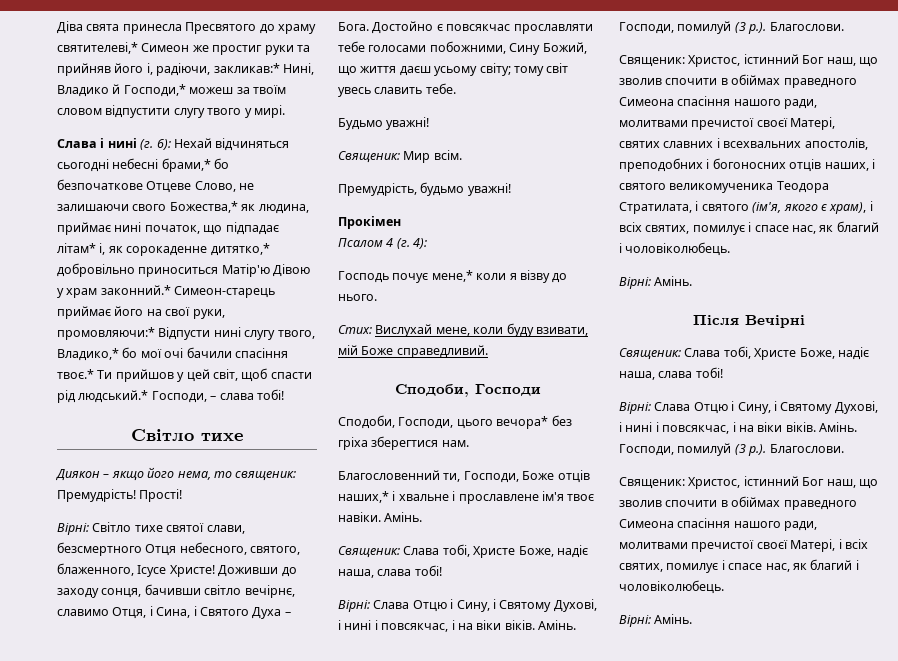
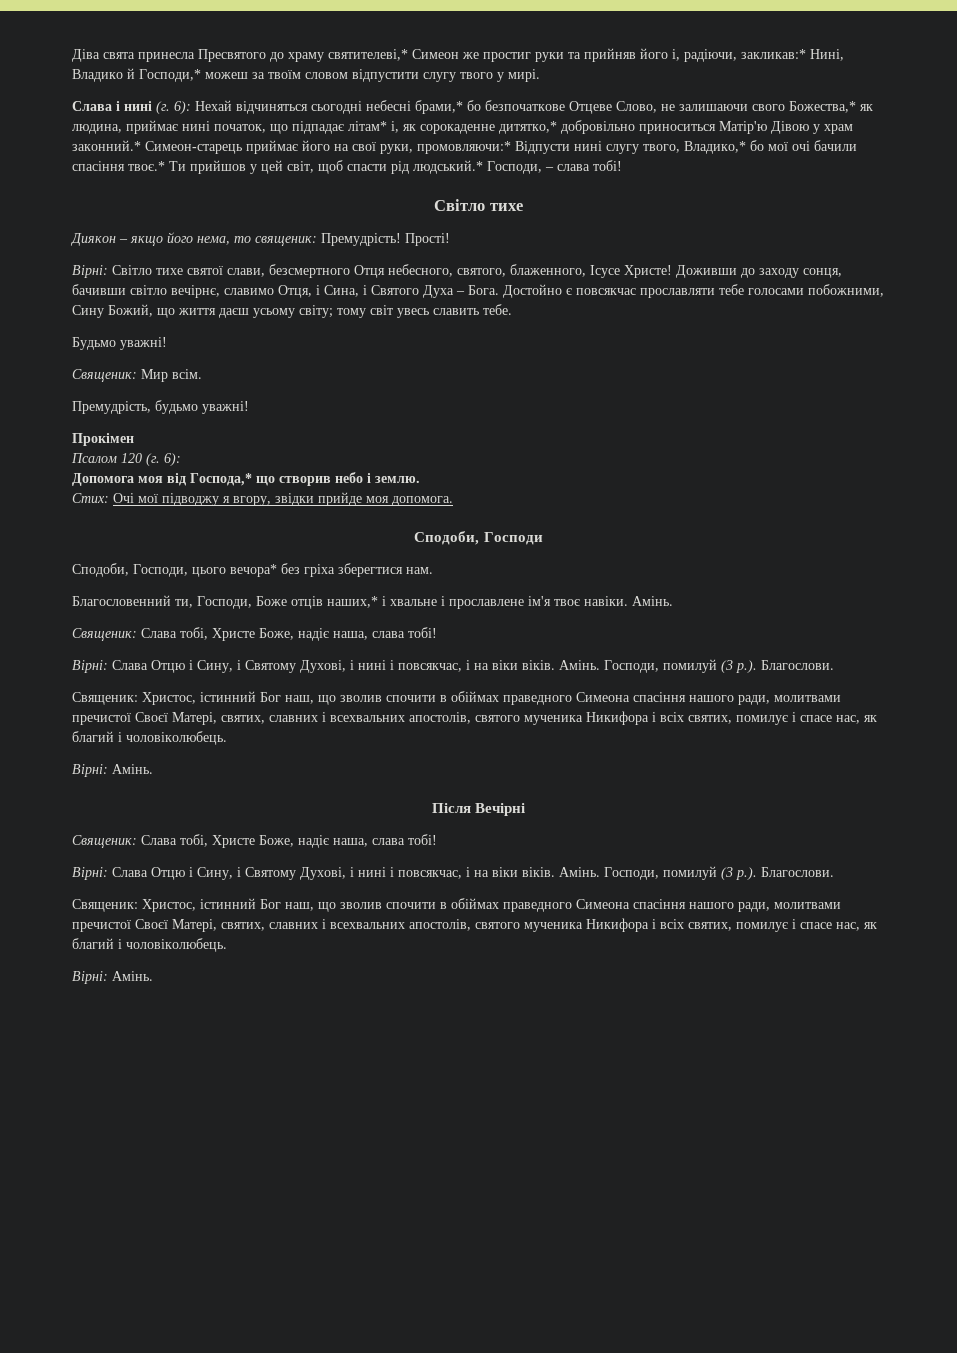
[386,238,428,249] [338,270,568,283] [338,294,377,301] [338,323,588,337] [338,345,488,358] 4 (г. 4): // Господь почує мене,* коли я візву до нього. // Стих: Вислухай мене, коли буду взивати, мій Боже справедливий. -> [121,453,181,466] [72,472,420,486] [72,492,453,506] 120 (г. 6): // Допомога моя від Господа,* що створив небо і землю. // Стих: Очі мої підводжу я вгору, звідки прийде моя допомога.
[756,117,836,130] [619,138,868,150] [619,158,875,172] [619,181,829,193] [619,201,867,214] своєї Матері, святих славних і всехвальних апостолів, преподобних і богоносних отців наших, і святого великомученика Теодора Стратилата, і святого (ім'я, якого є храм), -> [135,711,649,725] Своєї Матері, святих, славних і всехвальних апостолів, святого мученика Никифора
[756,539,836,552] своєї Матері, -> [135,918,649,932] Своєї Матері, святих, славних і всехвальних апостолів, святого мученика Никифора

